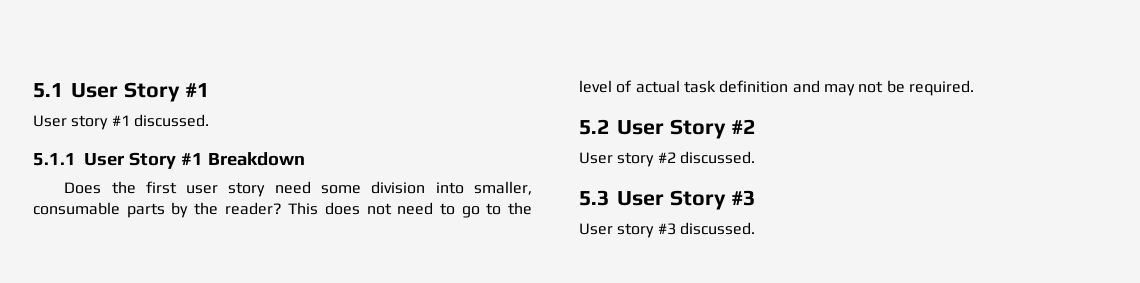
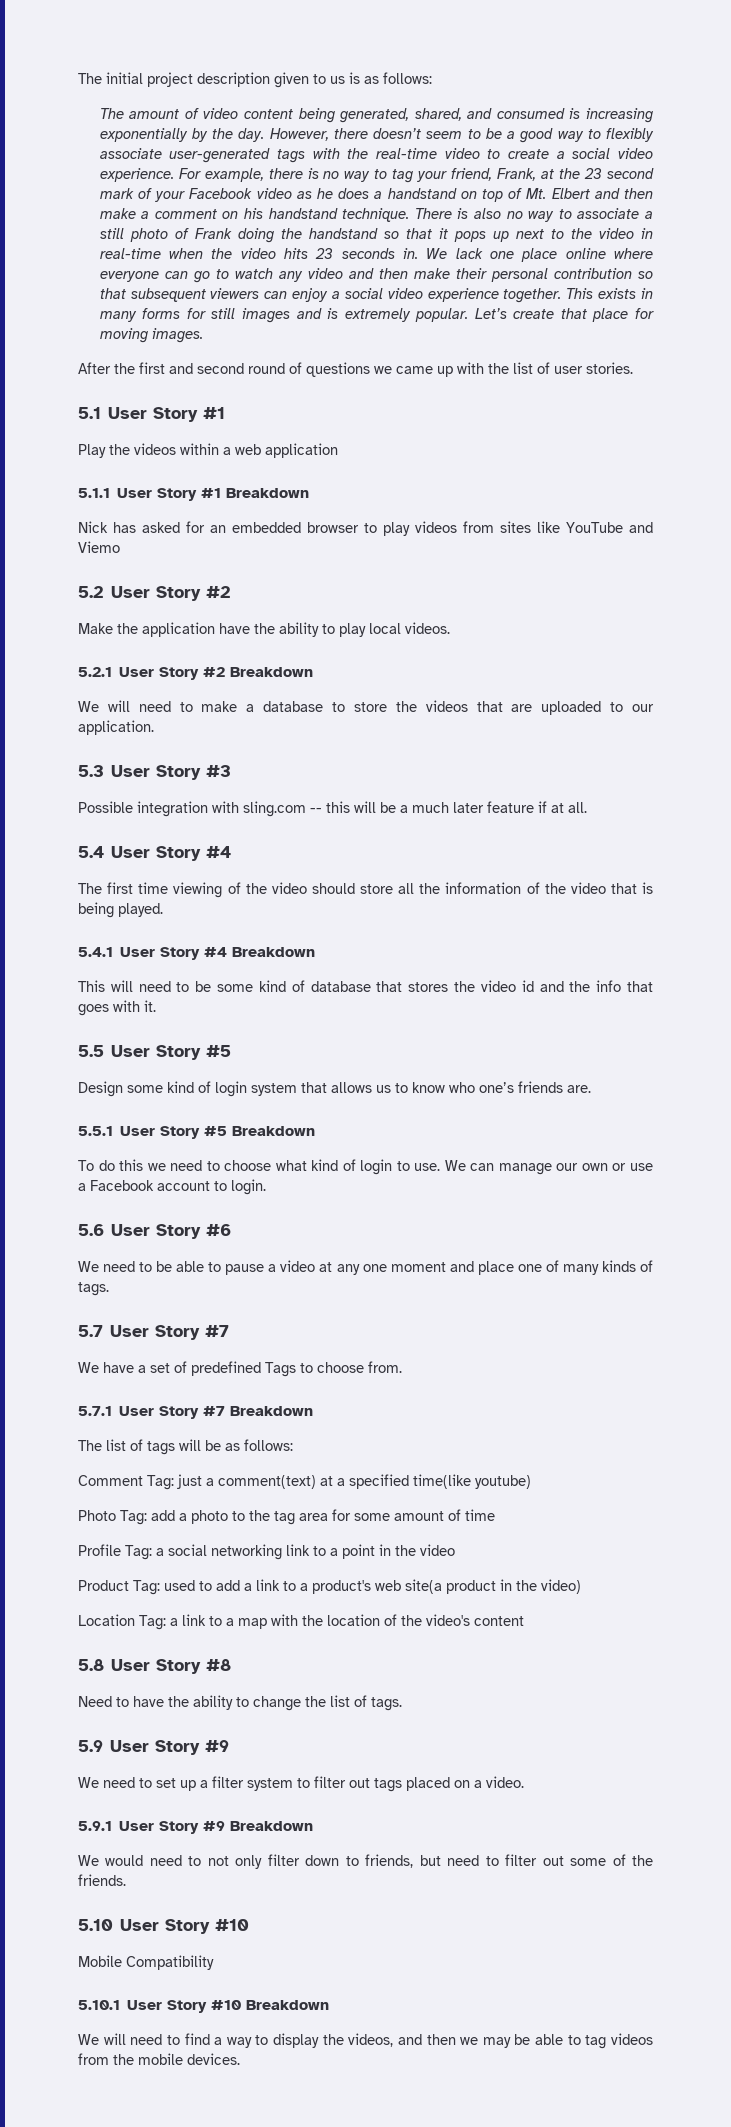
[33,82,209,102] [33,114,209,130] 5.1 User Story #1 // User story #1 discussed. -> [78,72,432,88] [99,108,654,123] [99,128,654,143] [99,148,653,163] [99,168,654,183] [99,188,654,202] [99,208,654,222] [99,228,654,243] [99,248,653,262] [99,268,654,283] [99,288,653,303] [99,308,654,323] [99,328,203,343] [78,362,633,377] [78,407,226,422] [78,443,338,458] The initial project description given to us is as follows: // The amount of video content being generated, shared, and consumed is increasing exponentially by the day. However, there doesn’t seem to be a good way to flexibly associate user-generated tags with the real-time video to create a social video experience. For example, there is no way to tag your friend, Frank, at the 23 second mark of your Facebook video as he does a handstand on top of Mt. Elbert and then make a comment on his handstand technique. There is also no way to associate a still photo of Frank doing the handstand so that it pops up next to the video in real-time when the video hits 23 seconds in. We lack one place online where everyone can go to watch any video and then make their personal contribution so that subsequent viewers can enjoy a social video experience together. This exists in many forms for still images and is extremely popular. Let’s create that place for moving images. // After the first and second round of questions we came up with the list of user stories. // 5.1 User Story #1 // Play the videos within a web application
[64,181,532,197] [33,202,532,218] [579,80,974,96] [579,119,755,139] [579,151,755,167] [579,190,755,210] [579,222,755,238] Does the first user story need some division into smaller, consumable parts by the reader? This does not need to go to the level of actual task definition and may not be required. // 5.2 User Story #2 // User story #2 discussed. // 5.3 User Story #3 // User story #3 discussed. -> [78,521,653,536] [78,541,120,553] [78,586,232,601] [78,622,450,637] [78,667,314,680] [78,700,655,715] [78,720,154,735] [78,765,232,780] [78,801,587,817] [78,846,232,861] [78,882,653,898] [78,902,163,918] [78,947,316,960] [78,980,653,992] [78,1000,156,1016] [78,1045,232,1060] [78,1081,591,1097] [78,1126,316,1139] [78,1159,653,1175] [78,1179,266,1195] [78,1224,232,1239] [78,1260,653,1275] [78,1282,109,1296] [78,1325,230,1340] [78,1361,402,1377] [78,1406,314,1419] [78,1439,293,1455] [78,1474,531,1490] [78,1509,495,1525] [78,1544,455,1560] [78,1579,581,1595] [78,1614,524,1630] [78,1659,232,1674] [78,1695,402,1711] [78,1740,230,1755] [78,1776,524,1792] [78,1821,314,1834] [78,1854,654,1869] [78,1874,126,1886] [78,1919,250,1934] [78,1955,214,1970] [78,2000,330,2013] [78,2033,654,2049] [78,2053,240,2065] Nick has asked for an embedded browser to play videos from sites like YouTube and Viemo // 5.2 User Story #2 // Make the application have the ability to play local videos. // 5.2.1 User Story #2 Breakdown // We will need to make a database to store the videos that are uploaded to our application. // 5.3 User Story #3 // Possible integration with sling.com -- this will be a much later feature if at all. // 5.4 User Story #4 // The first time viewing of the video should store all the information of the video that is being played. // 5.4.1 User Story #4 Breakdown // This will need to be some kind of database that stores the video id and the info that goes with it. // 5.5 User Story #5 // Design some kind of login system that allows us to know who one’s friends are. // 5.5.1 User Story #5 Breakdown // To do this we need to choose what kind of login to use. We can manage our own or use a Facebook account to login. // 5.6 User Story #6 // We need to be able to pause a video at any one moment and place one of many kinds of tags. // 5.7 User Story #7 // We have a set of predefined Tags to choose from. // 5.7.1 User Story #7 Breakdown // The list of tags will be as follows: // Comment Tag: just a comment(text) at a specified time(like youtube) // Photo Tag: add a photo to the tag area for some amount of time // Profile Tag: a social networking link to a point in the video // Product Tag: used to add a link to a product's web site(a product in the video) // Location Tag: a link to a map with the location of the video's content // 5.8 User Story #8 // Need to have the ability to change the list of tags. // 5.9 User Story #9 // We need to set up a filter system to filter out tags placed on a video. // 5.9.1 User Story #9 Breakdown // We would need to not only filter down to friends, but need to filter out some of the friends. // 5.10 User Story #10 // Mobile Compatibility // 5.10.1 User Story #10 Breakdown // We will need to find a way to display the videos, and then we may be able to tag videos from the mobile devices.

